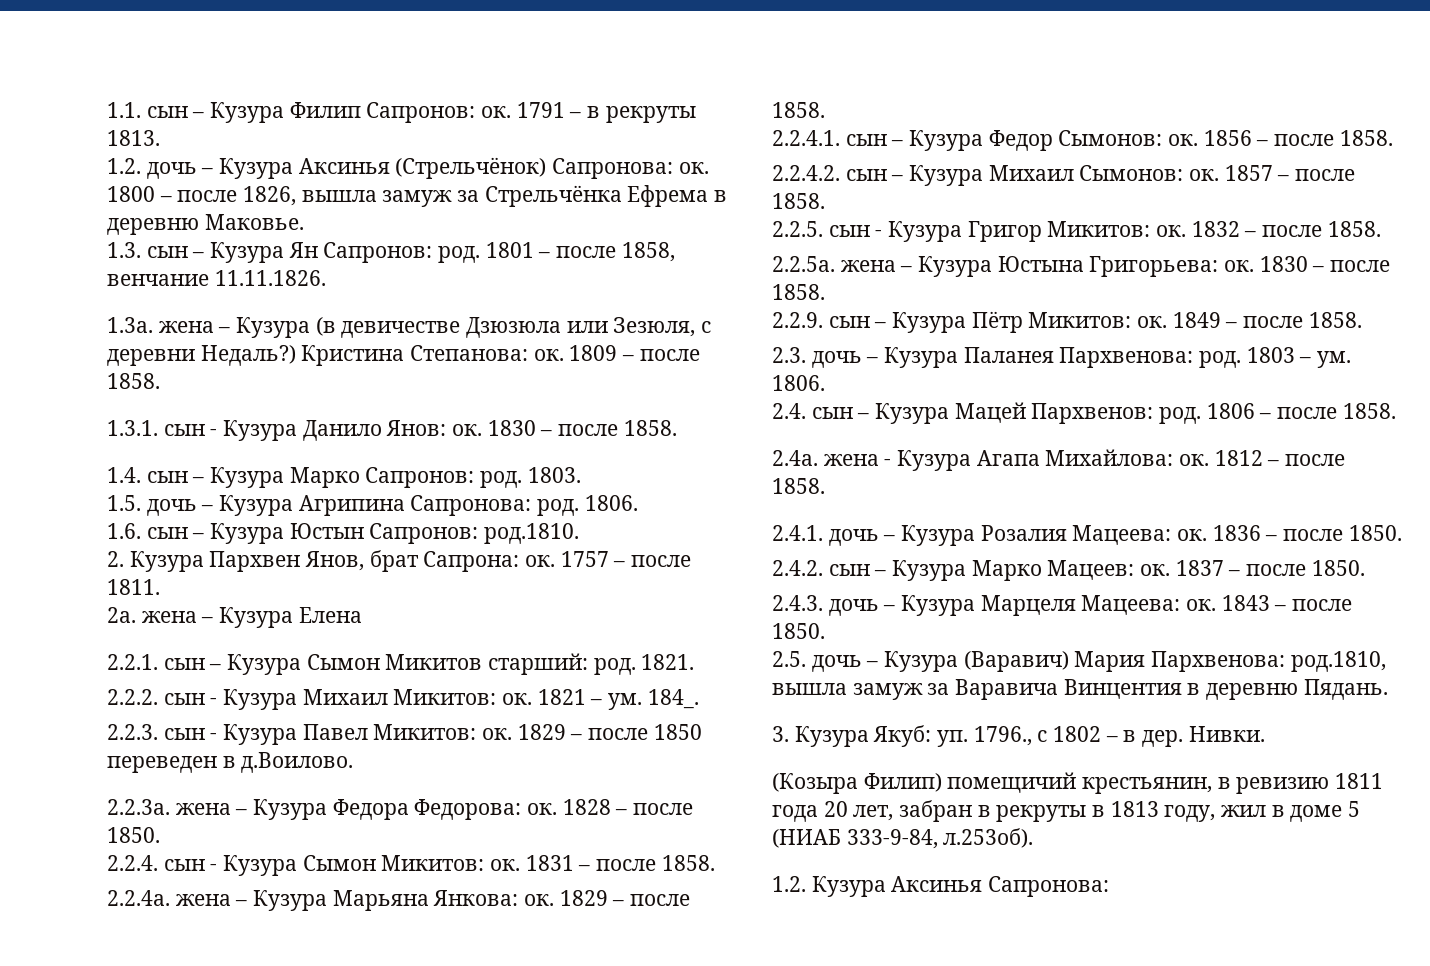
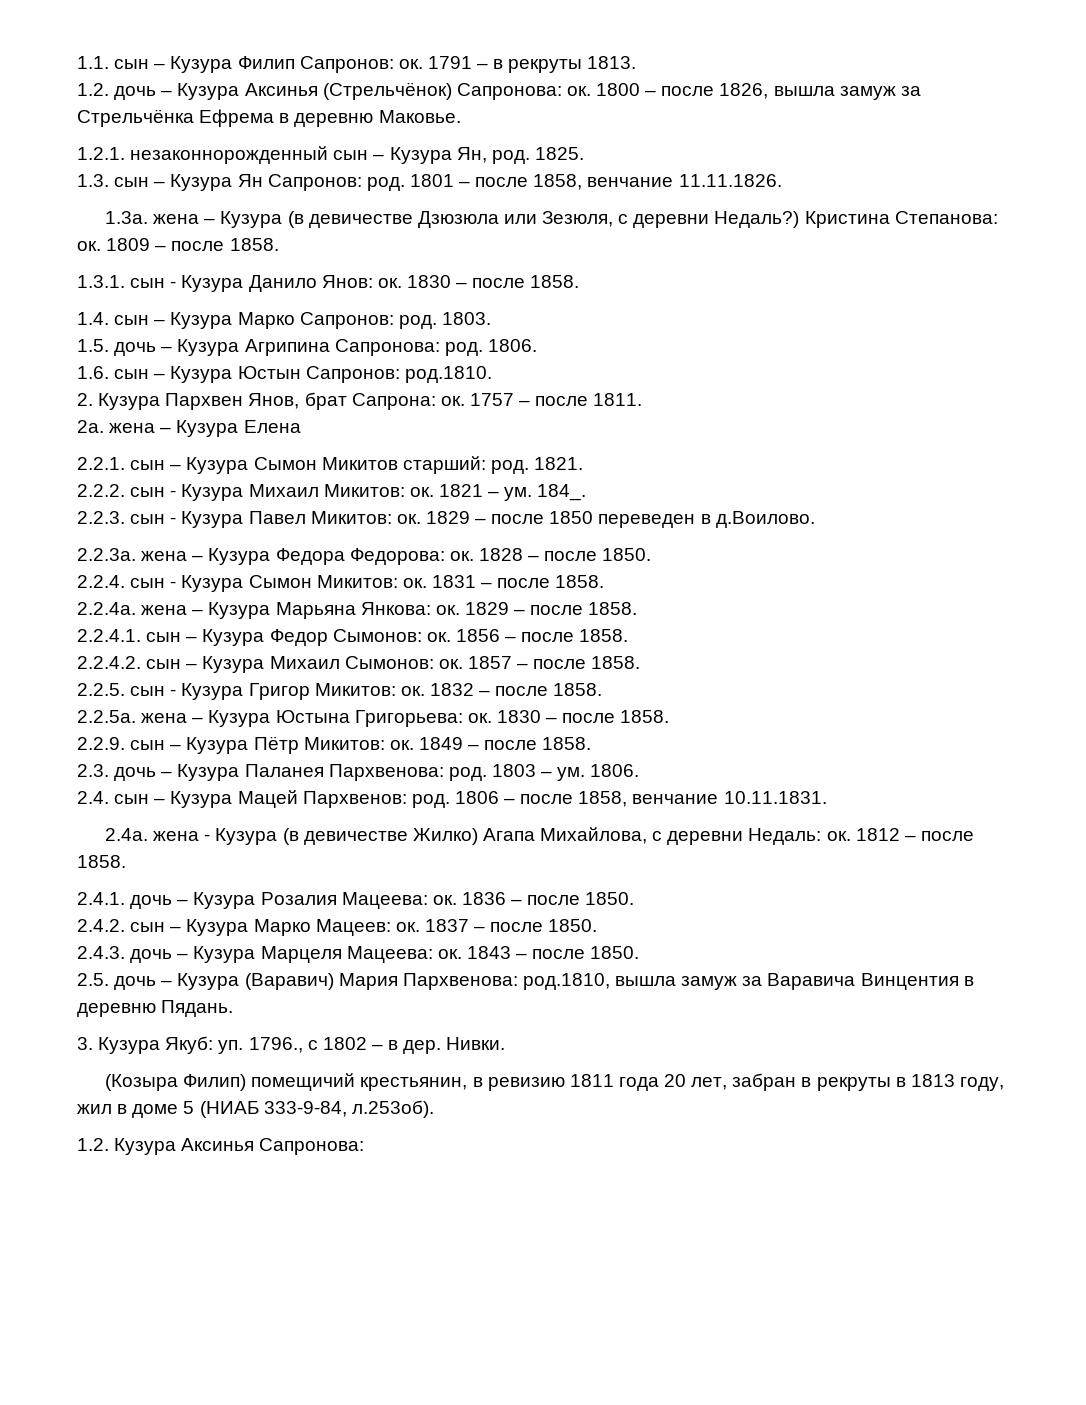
(304, 222) none -> [77,146,584,164] // 1.2.1. незаконнорожденный сын – Кузура Ян, род. 1825.
[1342,403,1396,419] 1858. -> [578,791,827,807] 1858, венчание 10.11.1831.
[976,449,1174,466] Агапа Михайлова: -> [282,827,822,845] (в девичестве Жилко) Агапа Михайлова, с деревни Недаль:

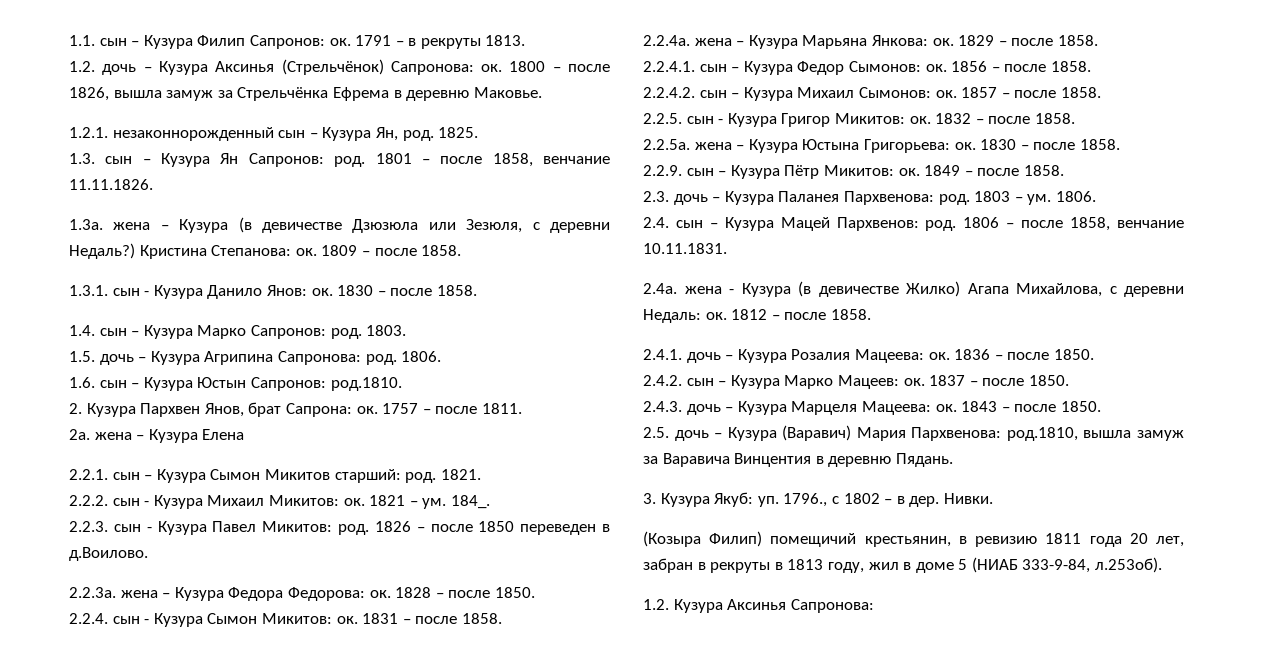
[396,511,470,524] ок. 1829 -> [338,521,411,535] род. 1826

